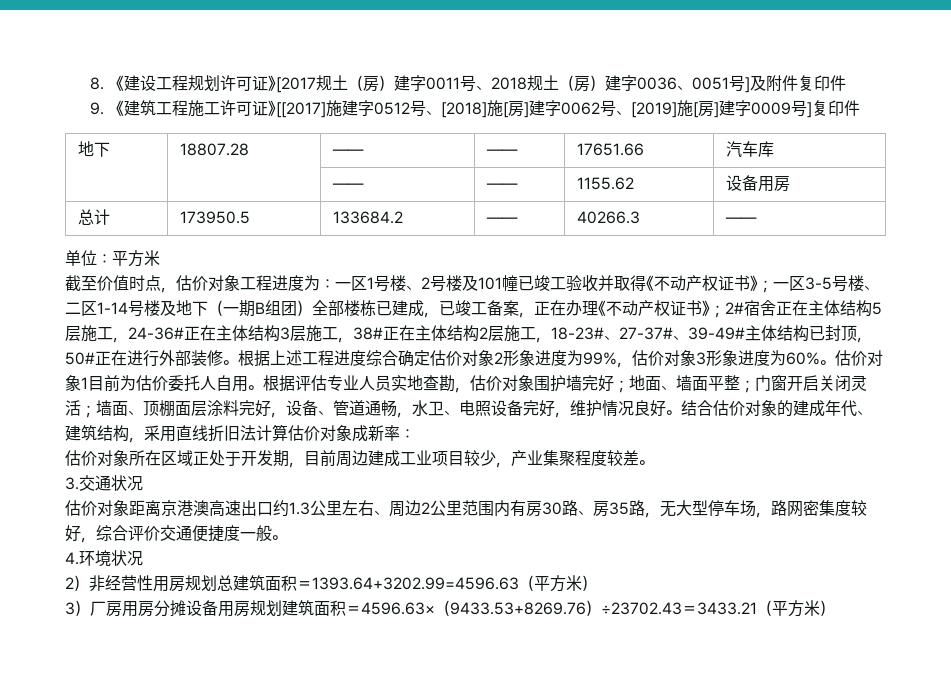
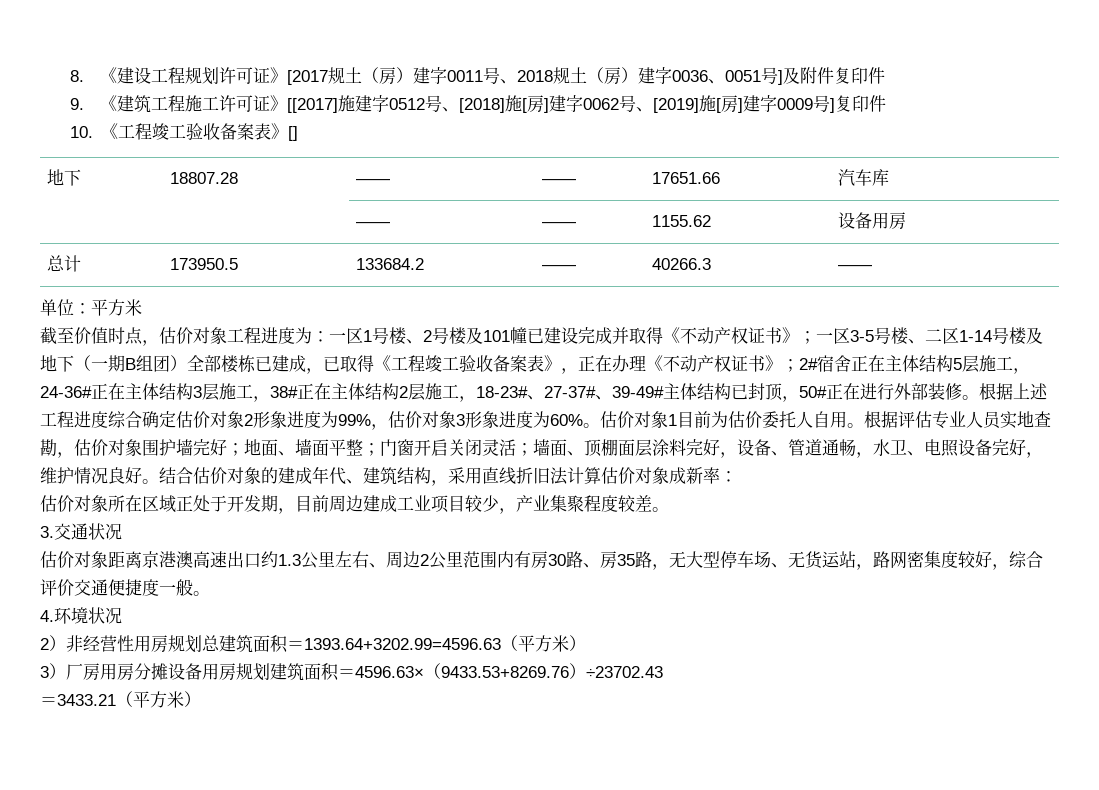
(860, 108) none -> [69,123,299,141] // 10.《工程竣工验收备案表》[]
[534,275,598,292] 竣工验收 -> [544,327,612,344] 建设完成
[455,300,519,316] 竣工备案 -> [340,355,561,372] 取得《工程竣工验收备案表》
(756, 508) none -> [771,551,856,569] 、无货运站
(682, 608) none -> (663, 672) //

